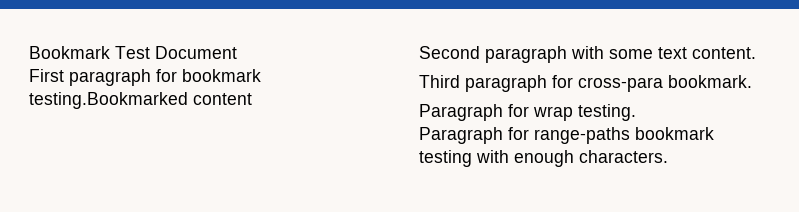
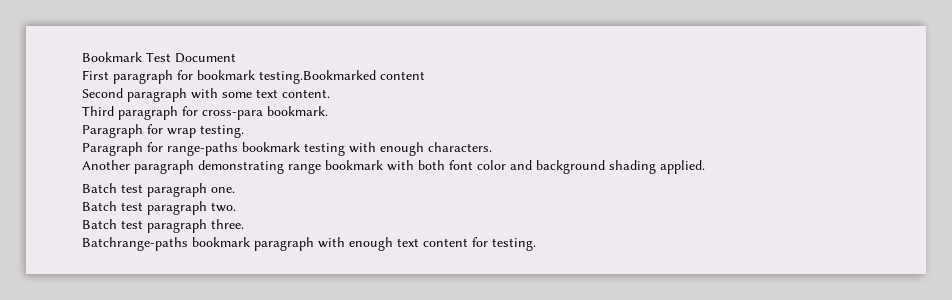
(668, 156) none -> [82,160,705,174] [82,183,235,197] [82,201,236,215] [82,219,244,233] [82,237,536,251] // Another paragraph demonstrating range bookmark with both font color and background shading applied. // Batch test paragraph one. // Batch test paragraph two. // Batch test paragraph three. // Batchrange-paths bookmark paragraph with enough text content for testing.

